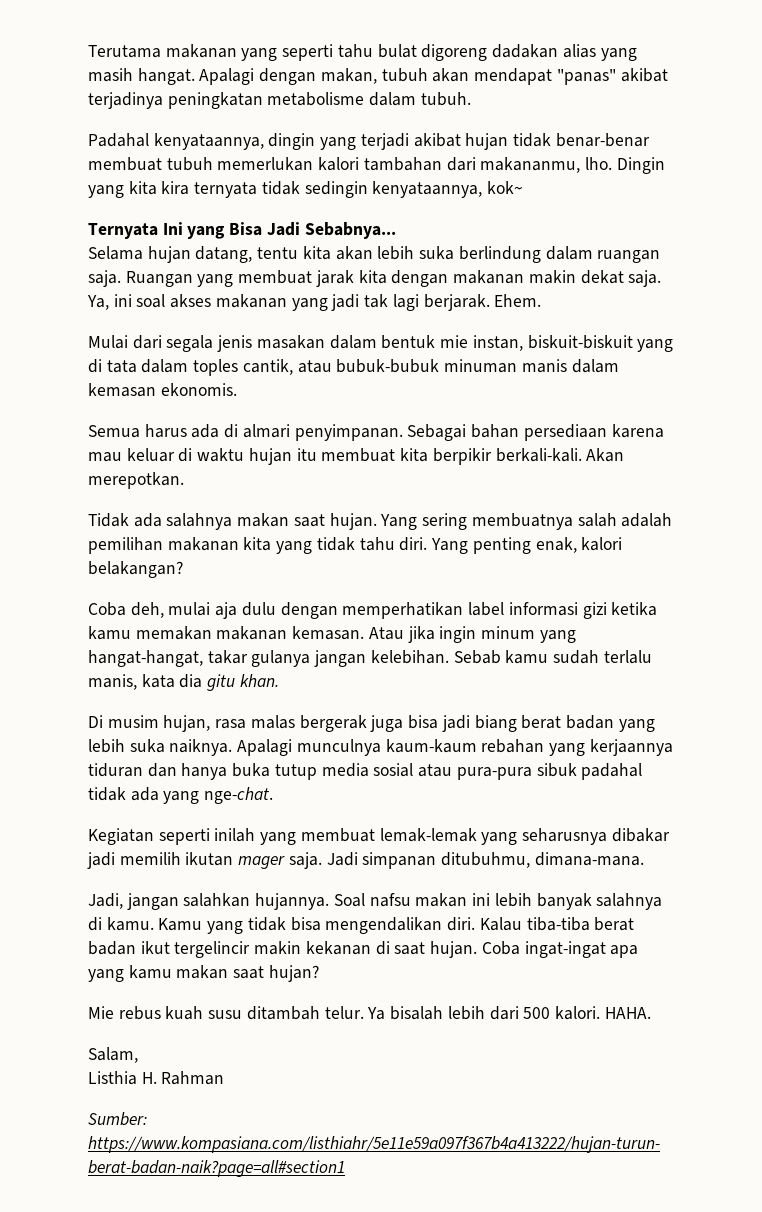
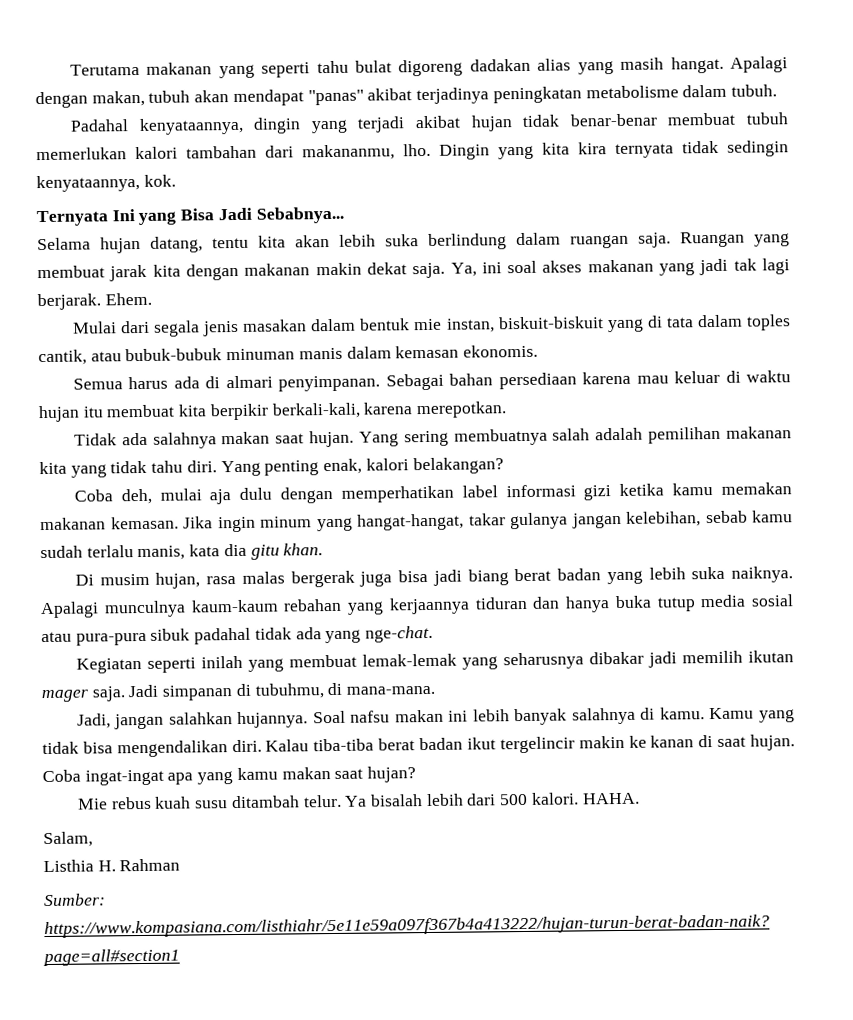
[487,181,524,194] kok~ -> [143,174,176,187] kok.
[495,448,625,462] berkali-kali. Akan -> [271,402,413,419] berkali-kali, karena
[368,626,435,643] Atau jika -> [183,516,213,529] Jika
[370,650,501,664] kelebihan. Sebab -> [626,510,748,527] kelebihan, sebab
[441,852,644,868] ditubuhmu, dimana-mana. -> [235,682,436,699] di tubuhmu, di mana-mana.
[305,941,371,955] kekanan -> [628,735,695,748] ke kanan

